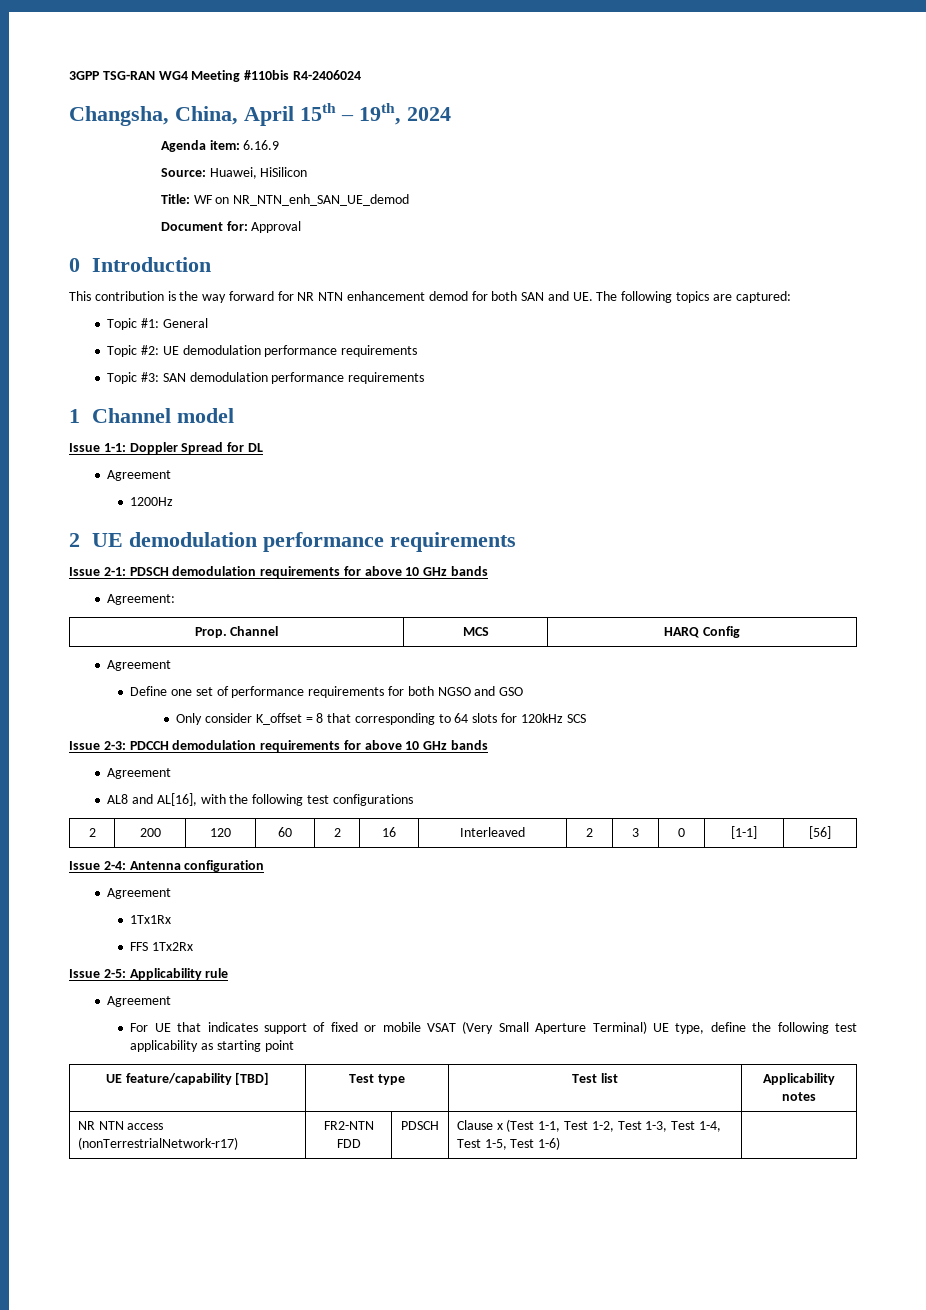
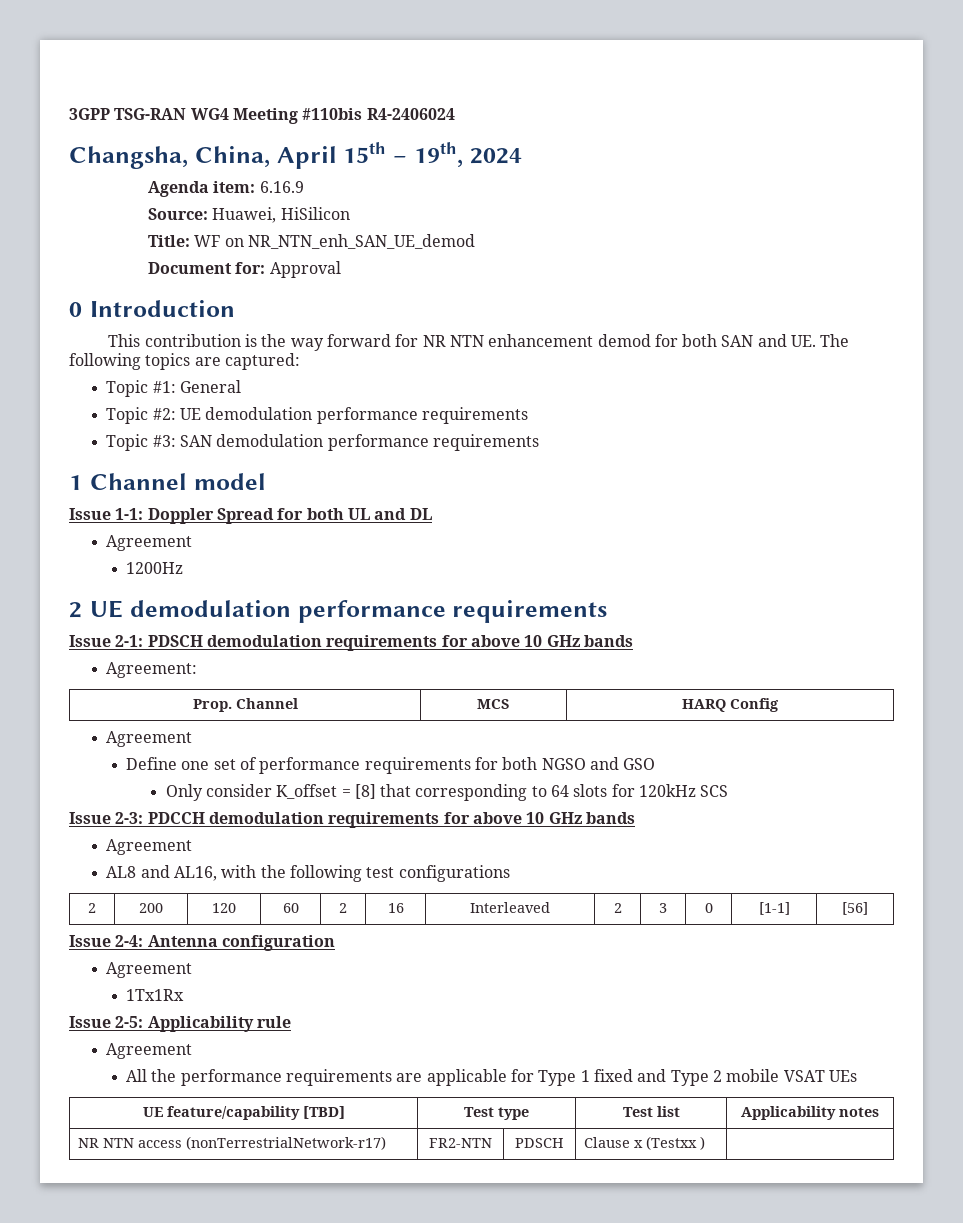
(245, 447) none -> [306,508,407,520] both UL and
[316,713,324,723] 8 -> [354,784,376,799] [8]
[156,793,197,806] AL[16], -> [173,866,217,881] AL16,
[130,942,194,951] // FFS 1Tx2Rx -> (185, 995) none
[130,1021,857,1034] [130,1040,294,1052] For UE that indicates support of fixed or mobile VSAT (Very Small Aperture Terminal) UE type, define the following test applicability as starting point -> [126,1069,857,1086] All the performance requirements are applicable for Type 1 fixed and Type 2 mobile VSAT UEs
[336,1139,361,1148] FDD -> (492, 1143) none
[506,1119,721,1132] [456,1137,561,1150] (Test 1-1, Test 1-2, Test 1-3, Test 1-4, Test 1-5, Test 1-6) -> [645,1136,705,1150] (Testxx )

